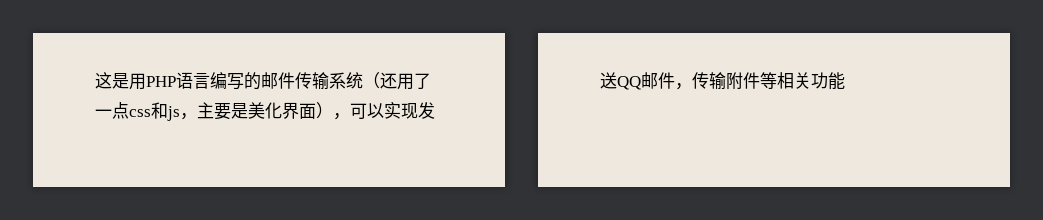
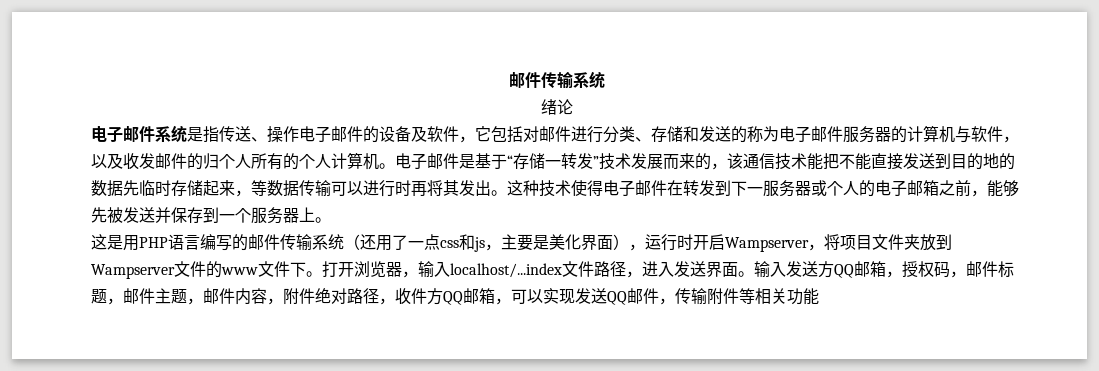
(95, 80) none -> [508,71,605,89] [540,99,573,115] [91,125,1019,143] [91,152,1015,170] [91,180,1019,197] [91,207,331,224] 邮件传输系统 // 绪论 // 电子邮件系统是指传送、操作电子邮件的设备及软件，它包括对邮件进行分类、存储和发送的称为电子邮件服务器的计算机与软件，以及收发邮件的归个人所有的个人计算机。电子邮件是基于“存储一转发”技术发展而来的，该通信技术能把不能直接发送到目的地的数据先临时存储起来，等数据传输可以进行时再将其发出。这种技术使得电子邮件在转发到下一服务器或个人的电子邮箱之前，能够先被发送并保存到一个服务器上。 //
(350, 116) none -> [645,234,952,252] [91,261,1014,279] [91,288,511,305] 运行时开启Wampserver，将项目文件夹放到Wampserver文件的www文件下。打开浏览器，输入localhost/...index文件路径，进入发送界面。输入发送方QQ邮箱，授权码，邮件标题，邮件主题，邮件内容，附件绝对路径，收件方QQ邮箱，

